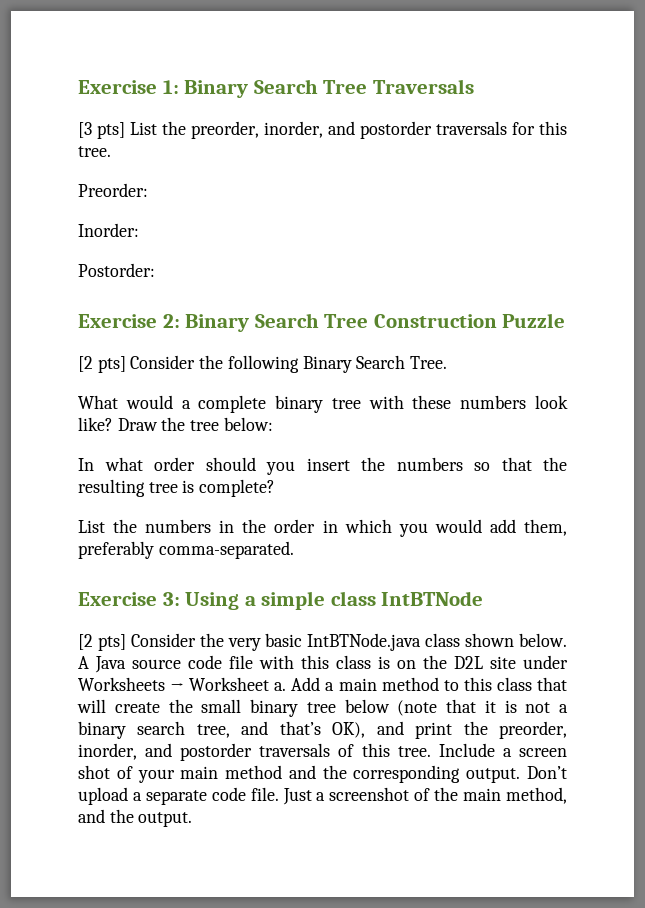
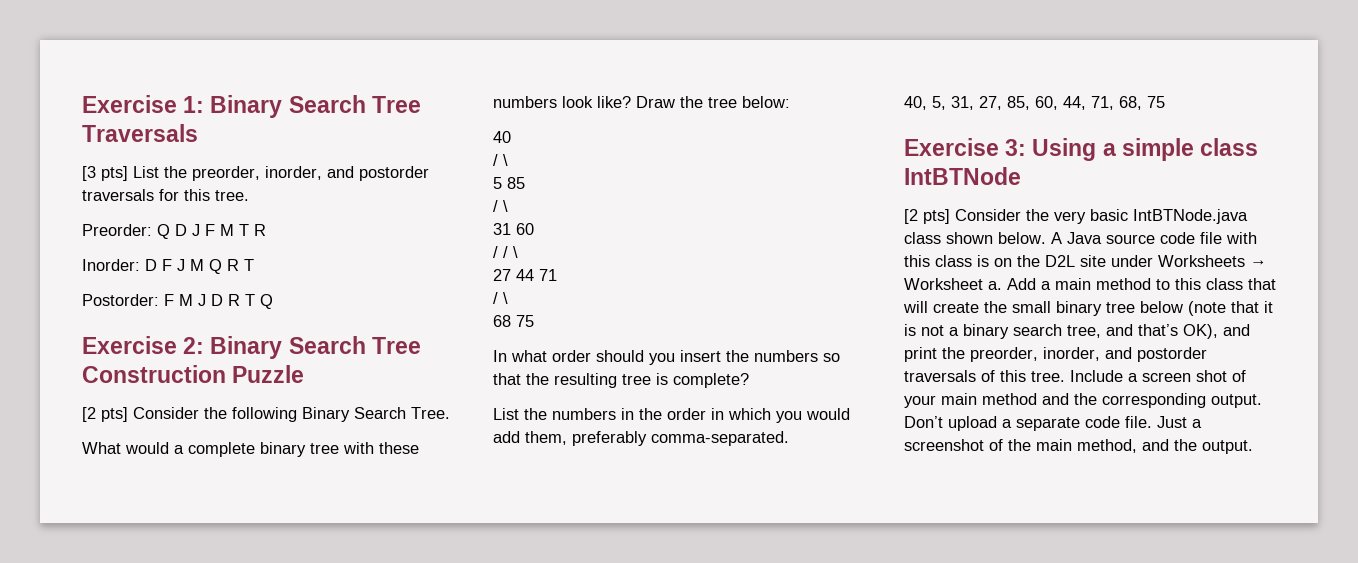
[78,223,139,237] [78,263,155,277] // Inorder: // Postorder: -> [157,224,266,239] [82,259,254,274] [82,294,273,309] Q D J F M T R // Inorder: D F J M Q R T // Postorder: F M J D R T Q
(273, 424) none -> [493,131,511,143] [493,154,508,166] [493,177,525,189] [493,200,508,212] [493,223,534,235] [493,246,518,258] [493,269,557,281] [493,292,508,304] [493,315,534,327] // 40 // / \ // 5 85 // / \ // 31 60 // / / \ // 27 44 71 // / \ // 68 75
(294, 550) none -> [904,96,1165,110] // 40, 5, 31, 27, 85, 60, 44, 71, 68, 75

